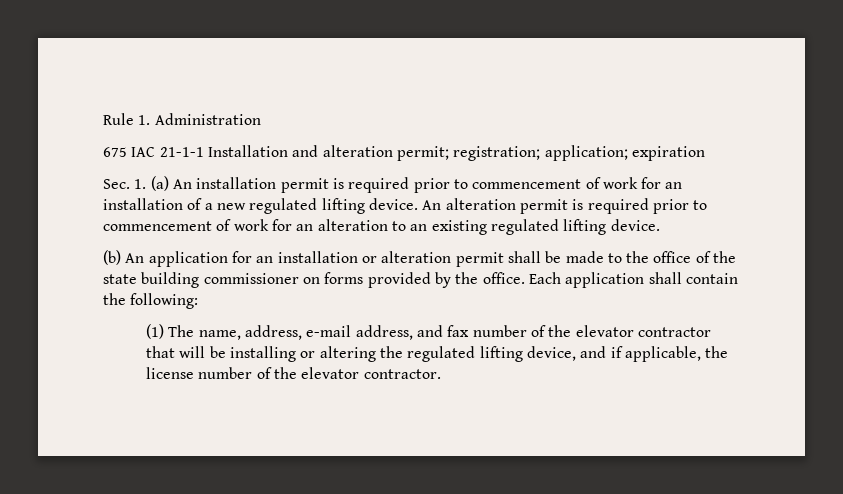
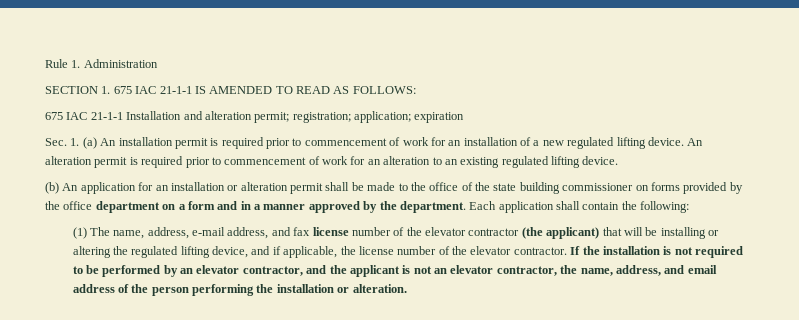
(261, 119) none -> [45,86,416,94] // SECTION 1. 675 IAC 21-1-1 IS AMENDED TO READ AS FOLLOWS:
[482,272,525,284] office. -> [63,201,466,213] office department on a form and in a manner approved by the department.
(470, 331) none -> [312,227,349,236] license
(711, 332) none -> [521,227,600,239] (the applicant)
(441, 374) none -> [570,246,744,258] [72,265,717,277] [72,284,407,296] If the installation is not required to be performed by an elevator contractor, and the applicant is not an elevator contractor, the name, address, and email address of the person performing the installation or alteration.

